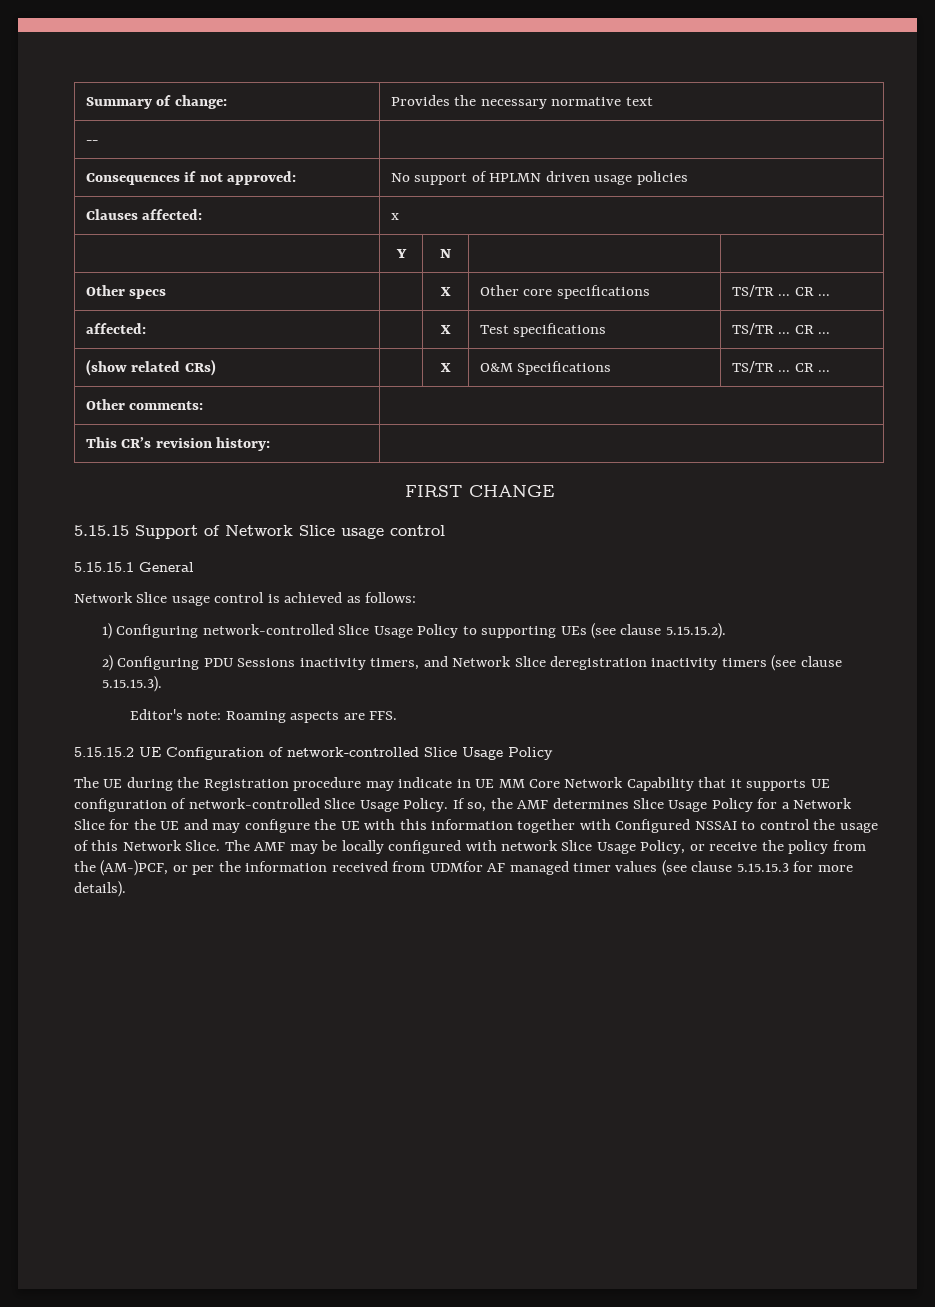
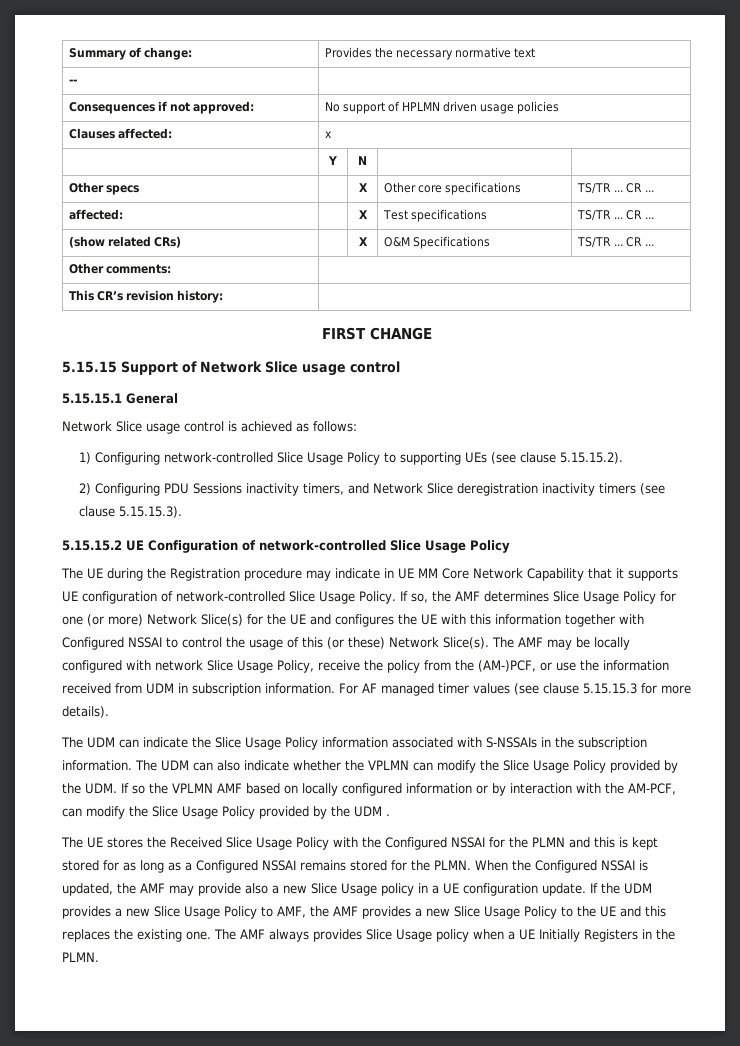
[129,709,398,723] // Editor's note: Roaming aspects are FFS. -> (183, 512) none
[781,798,853,809] [74,819,105,830] a Network Slice -> [62,614,243,626] one (or more) Network Slice(s)
[212,819,310,833] may configure -> [335,614,394,627] configures
[122,840,221,851] Network Slice. -> [327,637,489,649] (or these) Network Slice(s).
[689,844,705,851] or -> (314, 666) none
[192,865,215,875] per -> [556,662,576,671] use
[429,861,483,872] UDMfor -> [146,683,358,696] UDM in subscription information. For
(126, 889) none -> [61,737,647,750] [62,760,678,773] [62,783,676,796] [62,806,390,819] [61,837,658,850] [62,860,648,873] [62,883,652,896] [62,906,666,919] [62,929,675,942] [62,952,99,962] // The UDM can indicate the Slice Usage Policy information associated with S-NSSAIs in the subscription information. The UDM can also indicate whether the VPLMN can modify the Slice Usage Policy provided by the UDM. If so the VPLMN AMF based on locally configured information or by interaction with the AM-PCF, can modify the Slice Usage Policy provided by the UDM . // The UE stores the Received Slice Usage Policy with the Configured NSSAI for the PLMN and this is kept stored for as long as a Configured NSSAI remains stored for the PLMN. When the Configured NSSAI is updated, the AMF may provide also a new Slice Usage policy in a UE configuration update. If the UDM provides a new Slice Usage Policy to AMF, the AMF provides a new Slice Usage Policy to the UE and this replaces the existing one. The AMF always provides Slice Usage policy when a UE Initially Registers in the PLMN.

